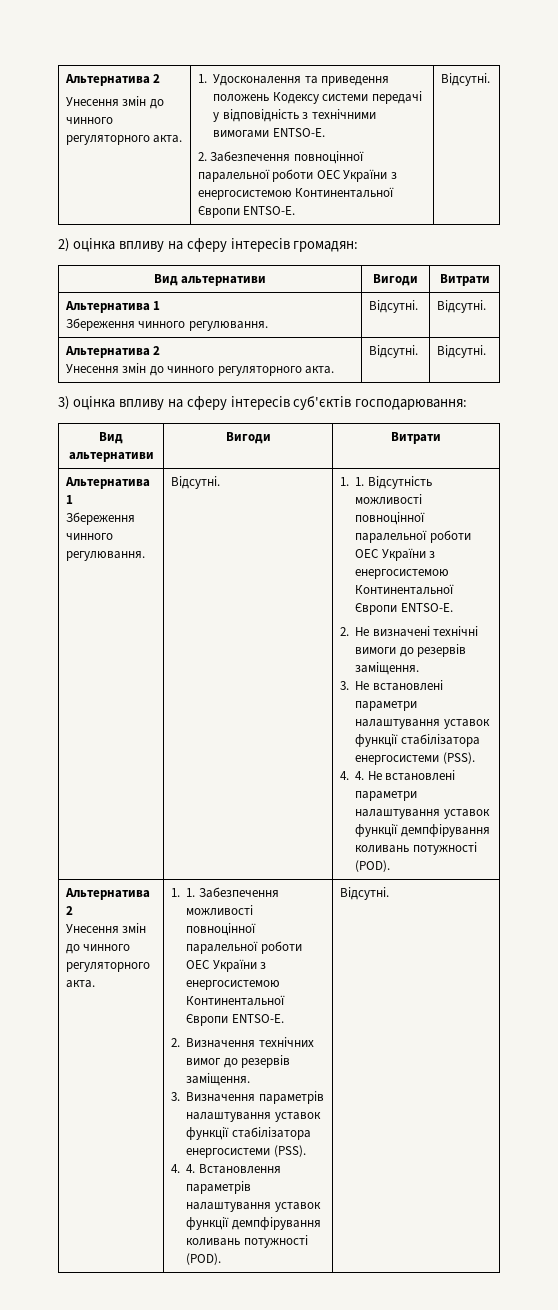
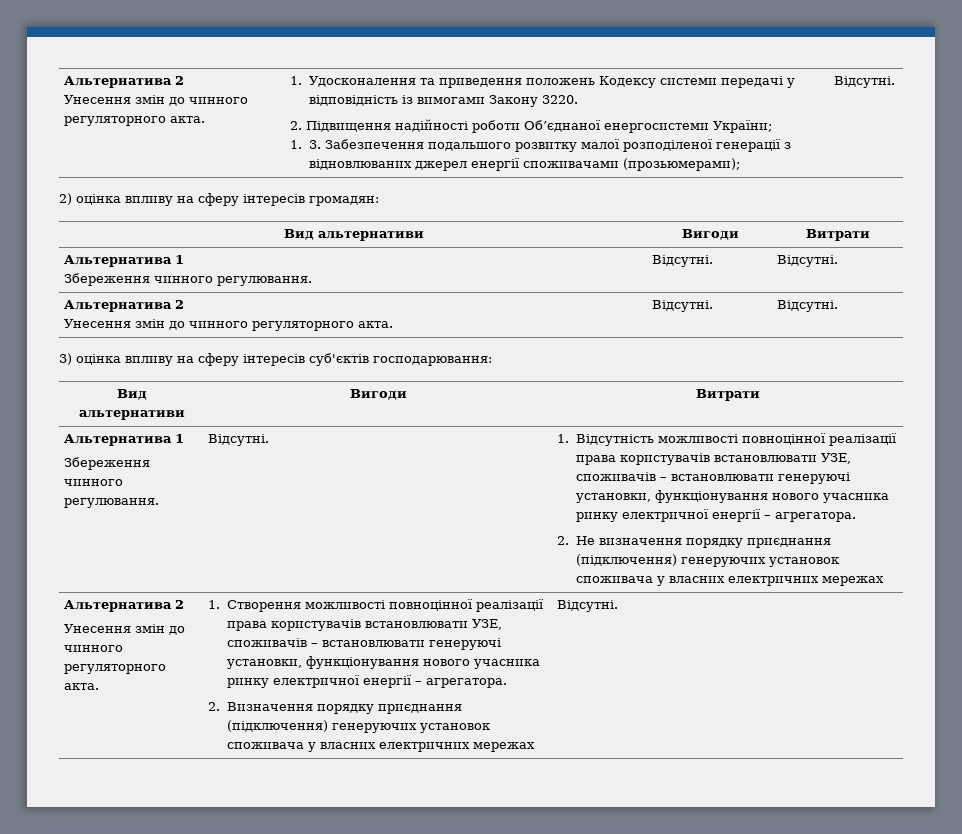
[302,109,376,119] [213,128,325,138] [197,151,364,164] [197,169,397,182] [197,187,395,200] [197,206,296,218] з технічними вимогами ENTSO-E. // 2. Забезпечення повноцінної паралельної роботи ОЕС України з енергосистемою Континентальної Європи ENTSO-Е. -> [401,95,578,107] [290,119,773,133] [290,139,791,152] [308,158,740,171] із вимогами Закону 3220. // 2. Підвищення надійності роботи Об’єднаної енергосистеми України; // 1. 3. Забезпечення подальшого розвитку малої розподіленої генерації з відновлюваних джерел енергії споживачами (прозьюмерами);
[355,477,365,486] 1. -> (570, 438) none
[355,530,471,543] [355,548,436,561] [355,569,450,579] [355,584,455,595] [355,603,453,615] [339,626,479,637] [355,644,467,657] [355,662,420,675] [339,680,443,691] [355,701,418,711] [355,719,490,729] [355,734,480,747] [355,752,475,765] [339,770,456,781] [355,791,418,801] [355,809,490,819] [355,824,490,837] [355,842,477,855] [355,860,391,872] [64,888,150,900] [65,906,73,915] [65,923,147,934] [65,944,131,954] [65,962,150,972] [65,980,95,988] [170,887,279,898] [186,905,254,916] [186,923,257,936] [186,941,302,954] [186,959,267,972] [186,980,281,990] [186,995,286,1006] [186,1014,284,1026] [170,1037,314,1048] [186,1055,291,1068] [186,1073,251,1086] [170,1091,324,1104] [186,1112,321,1122] [186,1127,311,1140] [186,1145,306,1158] [170,1164,281,1174] [186,1181,252,1194] [186,1202,321,1212] [186,1217,321,1230] [186,1235,308,1248] [186,1253,222,1265] паралельної роботи ОЕС України з енергосистемою Континентальної Європи ENTSO-Е. // 2. Не визначені технічні вимоги до резервів заміщення. // 3. Не встановлені параметри налаштування уставок функції стабілізатора енергосистеми (PSS). // 4. 4. Не встановлені параметри налаштування уставок функції демпфірування коливань потужності (POD). // Альтернатива 2 // Унесення змін до чинного регуляторного акта. | 1. 1. Забезпечення можливості повноцінної паралельної роботи ОЕС України з енергосистемою Континентальної Європи ENTSO-Е. // 2. Визначення технічних вимог до резервів заміщення. // 3. Визначення параметрів налаштування уставок функції стабілізатора енергосистеми (PSS). // 4. 4. Встановлення параметрів налаштування уставок функції демпфірування коливань потужності (POD). -> [828,433,897,446] [575,453,851,465] [575,472,850,484] [575,490,889,503] [575,509,856,522] [557,536,831,548] [575,554,839,567] [575,576,884,586] [64,600,185,612] [64,624,186,635] [64,645,124,652] [64,664,167,674] [64,683,100,690] [208,599,544,612] [226,619,502,631] [226,638,501,650] [226,656,540,669] [226,675,507,688] [208,702,462,714] [226,720,490,733] [226,742,535,752] реалізації права користувачів встановлювати УЗЕ, споживачів – встановлювати генеруючі установки, функціонування нового учасника ринку електричної енергії – агрегатора. // 2. Не визначення порядку приєднання (підключення) генеруючих установок споживача у власних електричних мережах // Альтернатива 2 // Унесення змін до чинного регуляторного акта. | 1. Створення можливості повноцінної реалізації права користувачів встановлювати УЗЕ, споживачів – встановлювати генеруючі установки, функціонування нового учасника ринку електричної енергії – агрегатора. // 2. Визначення порядку приєднання (підключення) генеруючих установок споживача у власних електричних мережах

